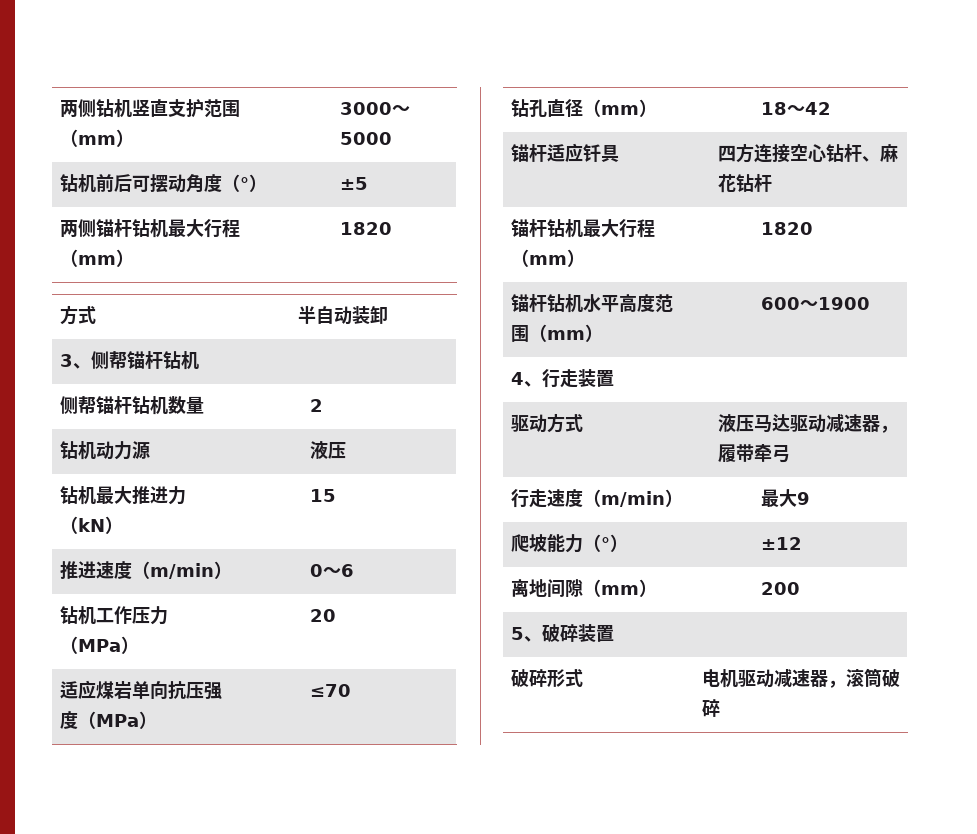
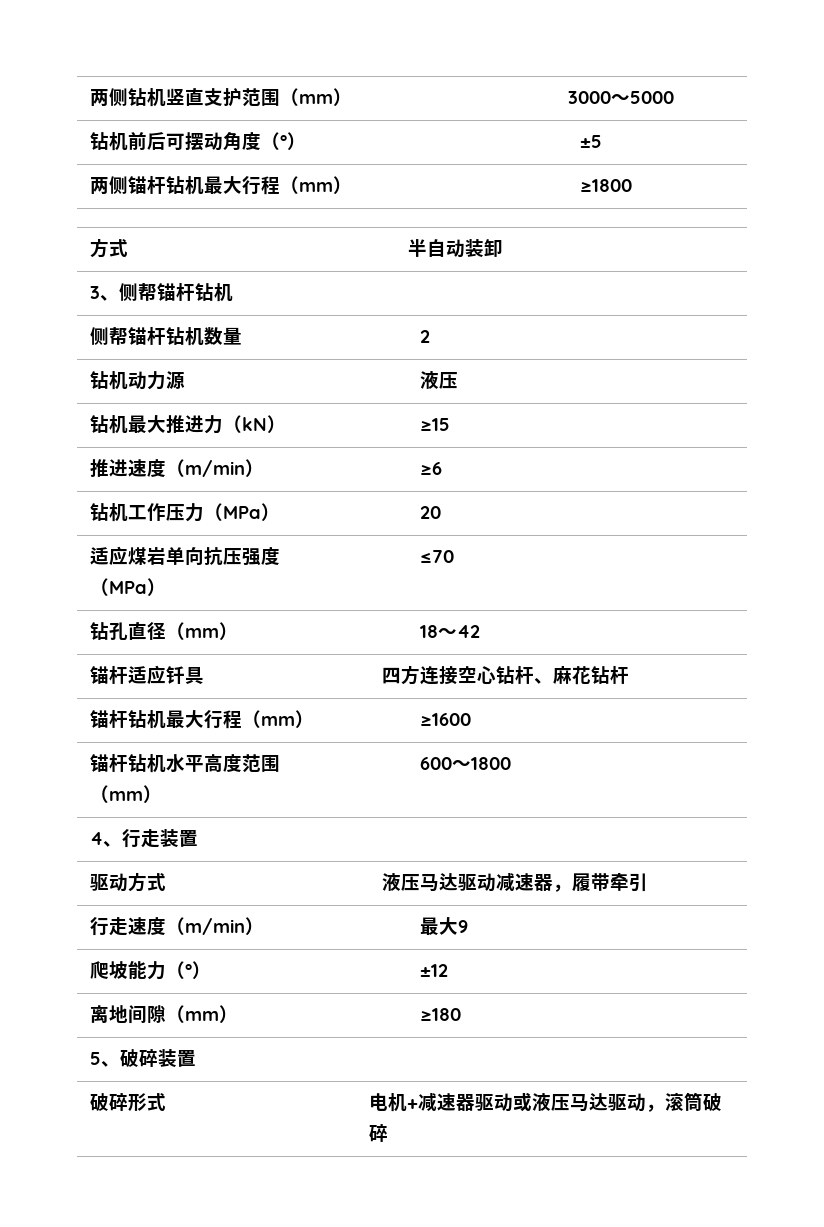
[340,222,393,235] 1820 -> [580,179,633,192] ≥1800
[310,489,337,502] 15 -> [420,418,451,431] ≥15
[310,564,355,577] 0～6 -> [420,462,443,475] ≥6
[761,222,814,235] 1820 -> [420,713,472,726] ≥1600
[818,297,871,310] 1900 -> [471,757,512,770] 1800
[771,445,790,463] 弓 -> [629,873,649,892] 引
[761,582,801,595] 200 -> [420,1008,462,1021] ≥180
[737,669,828,688] 驱动减速器 -> [407,1092,647,1112] +减速器驱动或液压马达驱动

